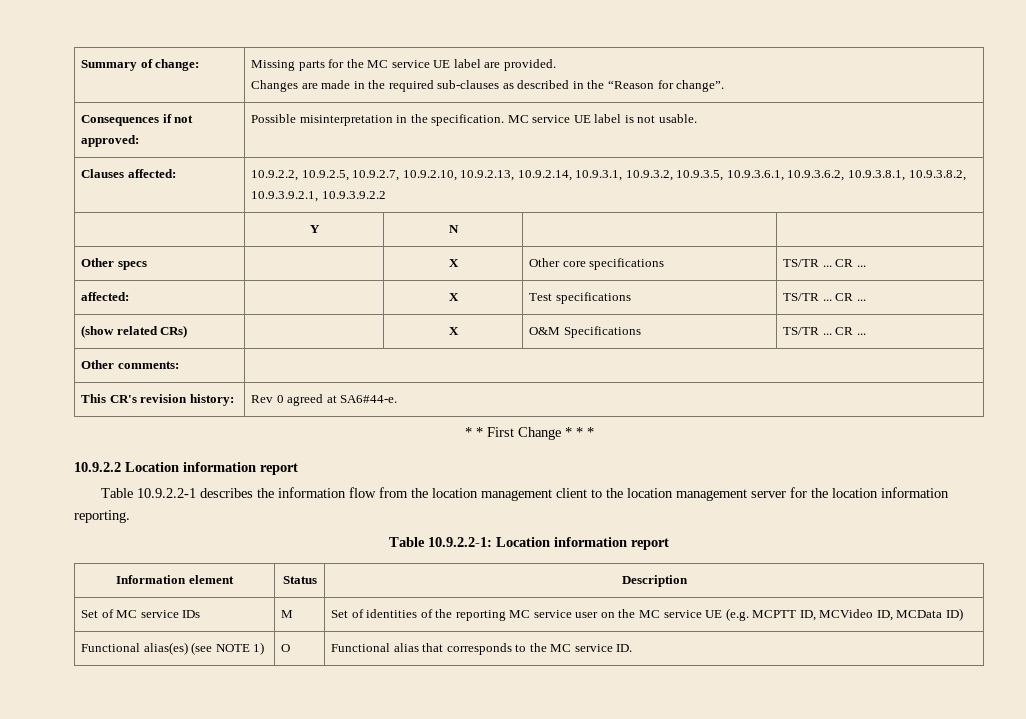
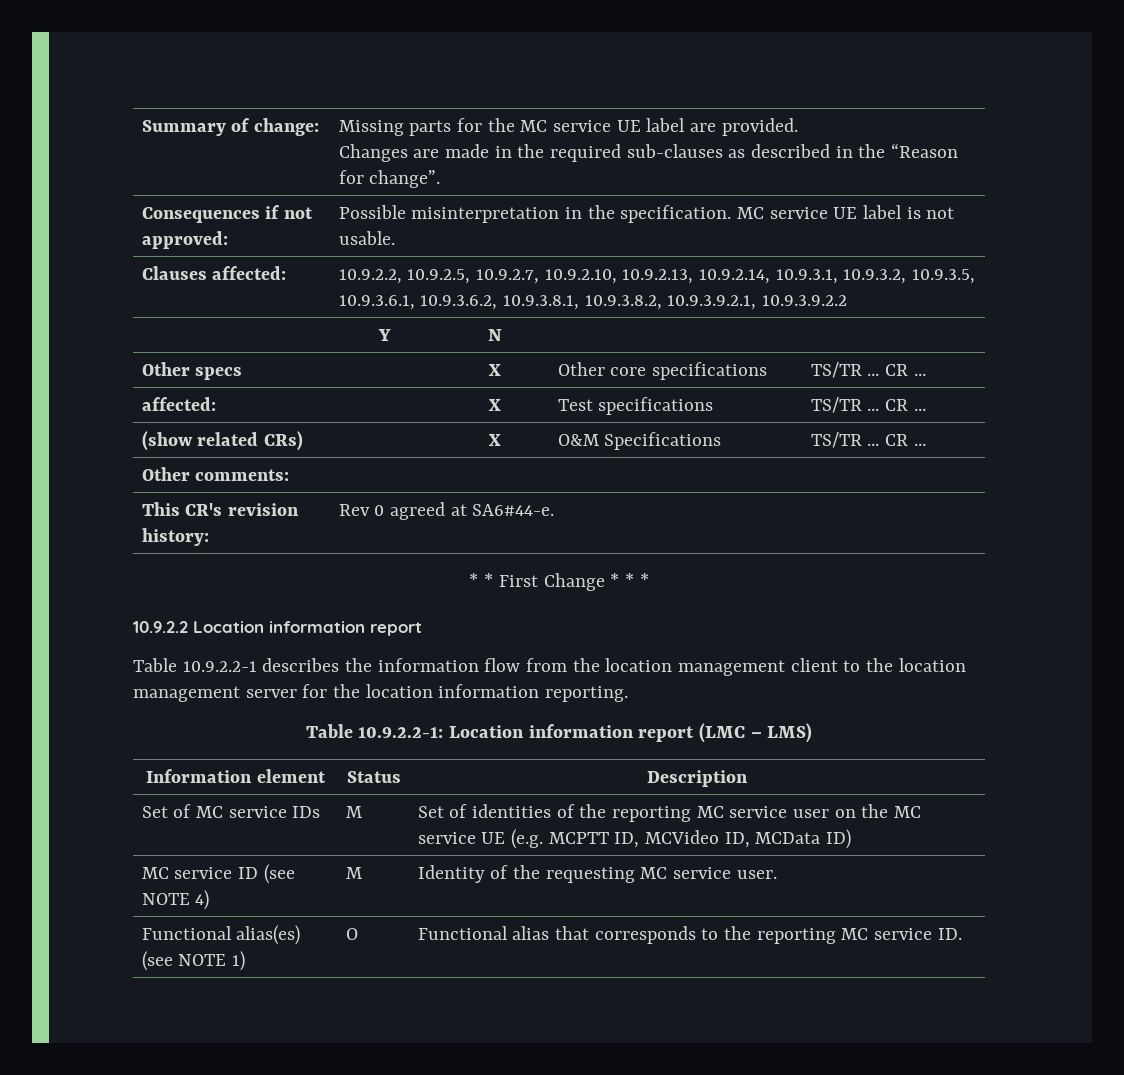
(669, 544) none -> [699,723,813,743] (LMC – LMS)
(963, 614) none -> [141,864,295,884] [141,890,210,910] [345,867,362,879] [417,865,777,883] // MC service ID (see NOTE 4) | M | Identity of the requesting MC service user.
(547, 647) none -> [756,928,836,944] reporting

